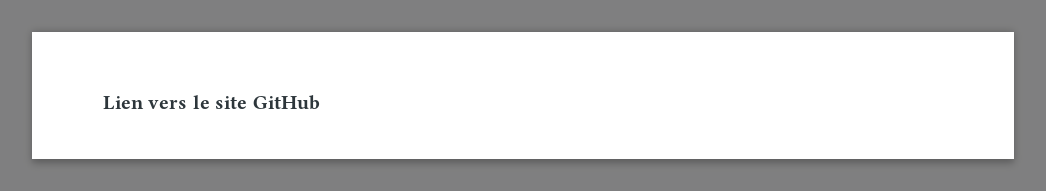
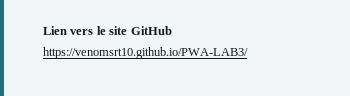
(320, 102) none -> [43,47,248,59] // https://venomsrt10.github.io/PWA-LAB3/

